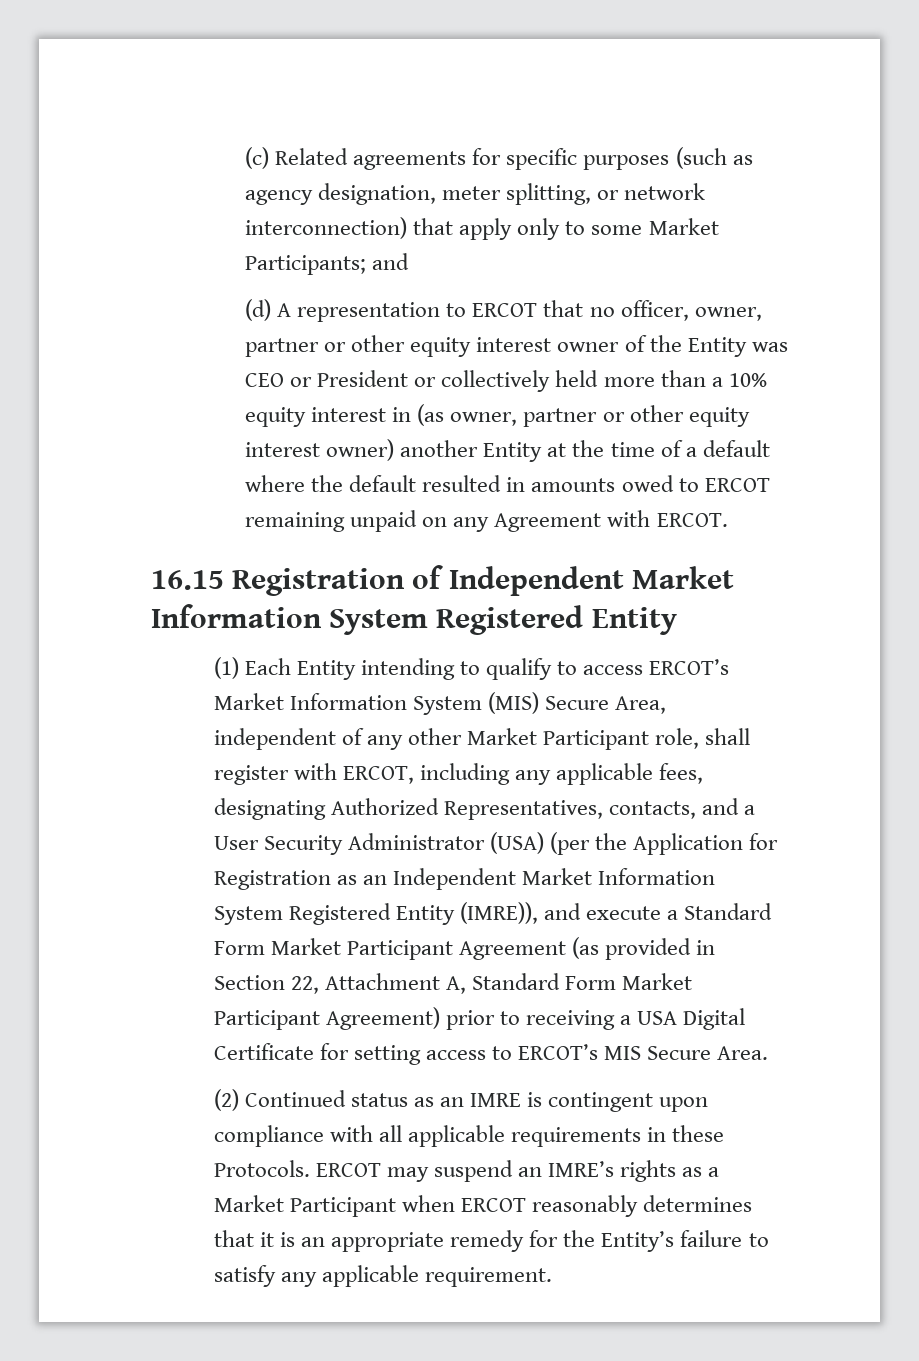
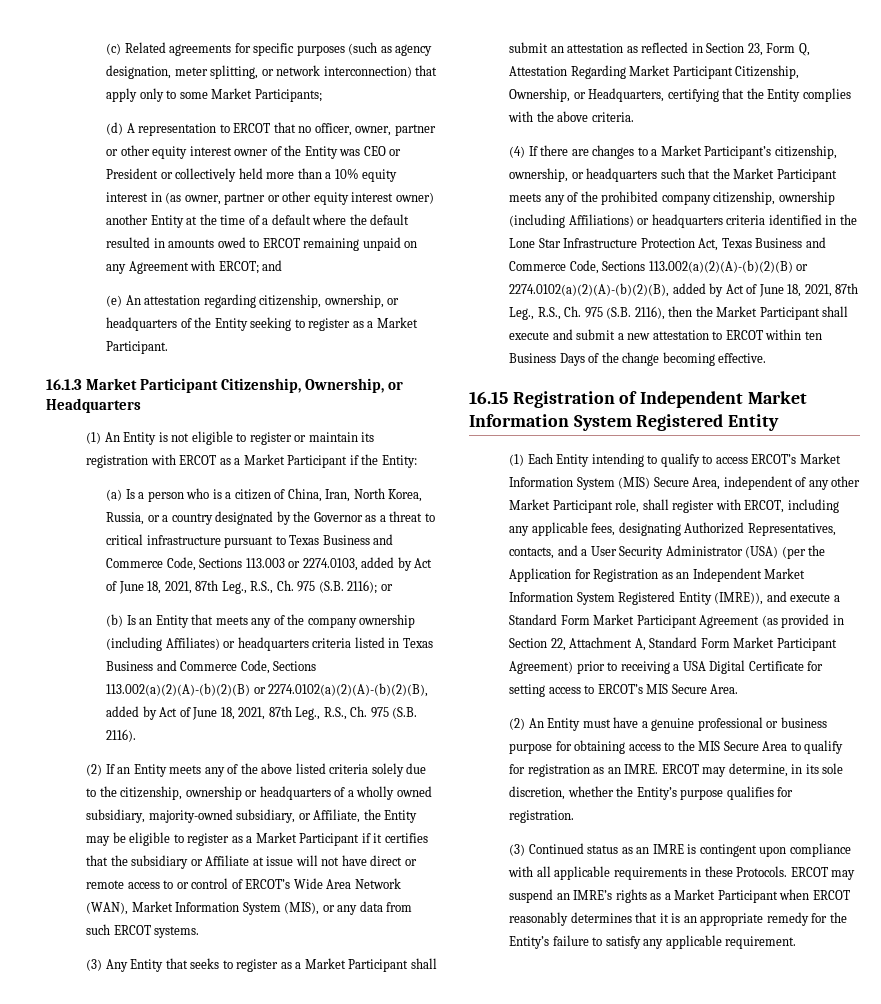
[372,253,410,270] and -> (322, 95) none
[656,513,728,527] ERCOT. -> [218,260,283,274] [106,294,400,308] [106,317,418,331] [106,341,169,354] [46,378,404,393] [46,398,141,413] [86,431,375,445] [86,454,417,468] [106,488,423,502] [106,511,435,525] [106,534,394,548] [106,557,433,571] [106,580,393,594] [106,614,416,628] [106,637,433,651] [106,660,317,674] [106,683,429,697] [106,706,418,720] [106,729,137,742] [86,763,427,777] [86,786,432,800] [86,809,418,823] [86,832,428,846] [86,855,417,869] [86,878,401,889] [86,901,413,915] [86,924,200,938] [86,958,437,972] [509,42,810,56] [509,65,800,79] [509,88,851,102] [508,111,634,122] [509,145,837,159] [509,168,837,182] [509,191,835,205] [509,214,857,228] [509,237,826,251] [509,260,809,274] [509,283,859,297] [509,306,849,320] [509,329,822,340] [509,352,767,366] ERCOT; and // (e) An attestation regarding citizenship, ownership, or headquarters of the Entity seeking to register as a Market Participant. // 16.1.3 Market Participant Citizenship, Ownership, or Headquarters // (1) An Entity is not eligible to register or maintain its registration with ERCOT as a Market Participant if the Entity: // (a) Is a person who is a citizen of China, Iran, North Korea, Russia, or a country designated by the Governor as a threat to critical infrastructure pursuant to Texas Business and Commerce Code, Sections 113.003 or 2274.0103, added by Act of June 18, 2021, 87th Leg., R.S., Ch. 975 (S.B. 2116); or // (b) Is an Entity that meets any of the company ownership (including Affiliates) or headquarters criteria listed in Texas Business and Commerce Code, Sections 113.002(a)(2)(A)-(b)(2)(B) or 2274.0102(a)(2)(A)-(b)(2)(B), added by Act of June 18, 2021, 87th Leg., R.S., Ch. 975 (S.B. 2116). // (2) If an Entity meets any of the above listed criteria solely due to the citizenship, ownership or headquarters of a wholly owned subsidiary, majority-owned subsidiary, or Affiliate, the Entity may be eligible to register as a Market Participant if it certifies that the subsidiary or Affiliate at issue will not have direct or remote access to or control of ERCOT’s Wide Area Network (WAN), Market Information System (MIS), or any data from such ERCOT systems. // (3) Any Entity that seeks to register as a Market Participant shall submit an attestation as reflected in Section 23, Form Q, Attestation Regarding Market Participant Citizenship, Ownership, or Headquarters, certifying that the Entity complies with the above criteria. // (4) If there are changes to a Market Participant’s citizenship, ownership, or headquarters such that the Market Participant meets any of the prohibited company citizenship, ownership (including Affiliations) or headquarters criteria identified in the Lone Star Infrastructure Protection Act, Texas Business and Commerce Code, Sections 113.002(a)(2)(A)-(b)(2)(B) or 2274.0102(a)(2)(A)-(b)(2)(B), added by Act of June 18, 2021, 87th Leg., R.S., Ch. 975 (S.B. 2116), then the Market Participant shall execute and submit a new attestation to ERCOT within ten Business Days of the change becoming effective.
(239, 1100) none -> [528,717,827,731] [509,740,844,754] [509,763,844,777] [509,786,794,800] [509,810,575,823] [509,844,526,856] An Entity must have a genuine professional or business purpose for obtaining access to the MIS Secure Area to qualify for registration as an IMRE. ERCOT may determine, in its sole discretion, whether the Entity’s purpose qualifies for registration. // (3)

